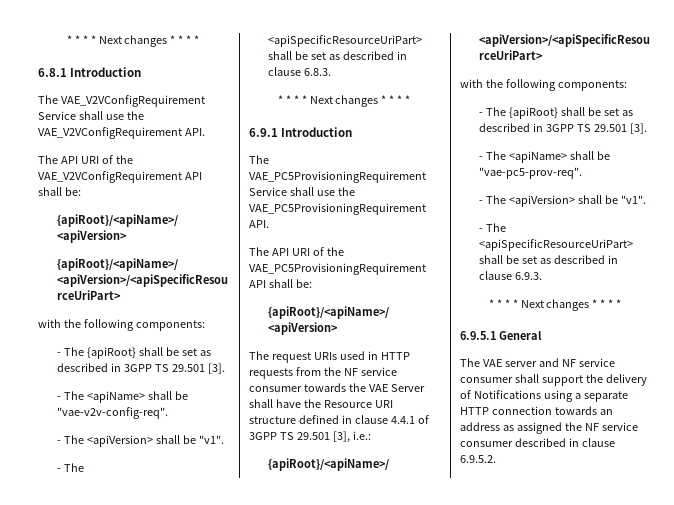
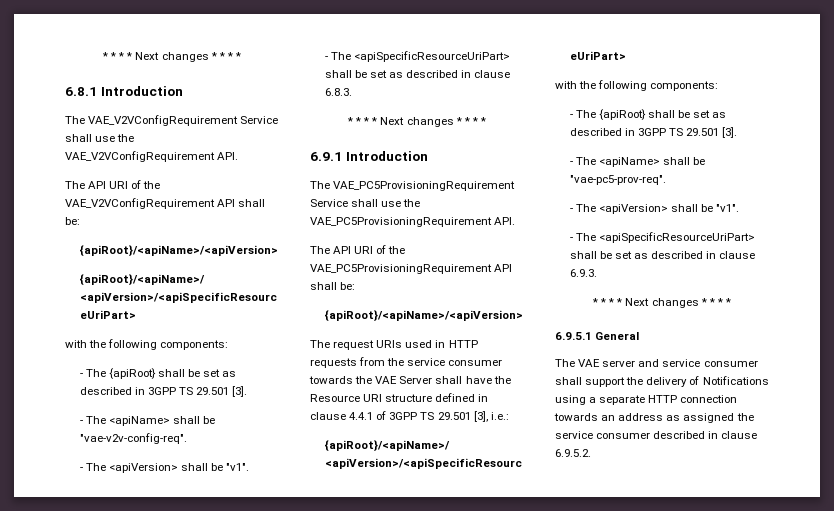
[343,368,358,376] NF -> (405, 362) none
[561,359,576,367] NF -> (660, 363) none
[584,423,599,431] NF -> (754, 417) none

